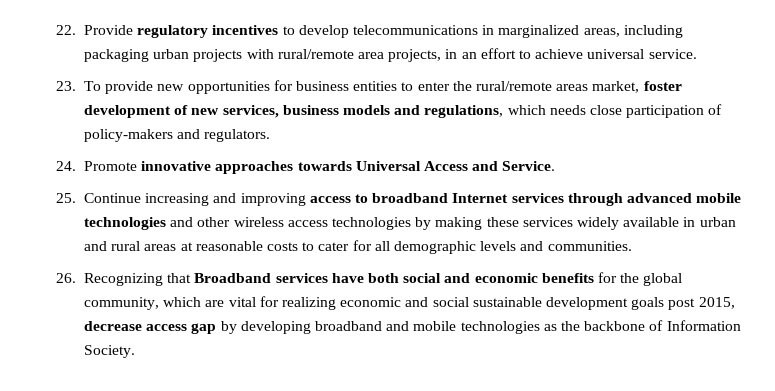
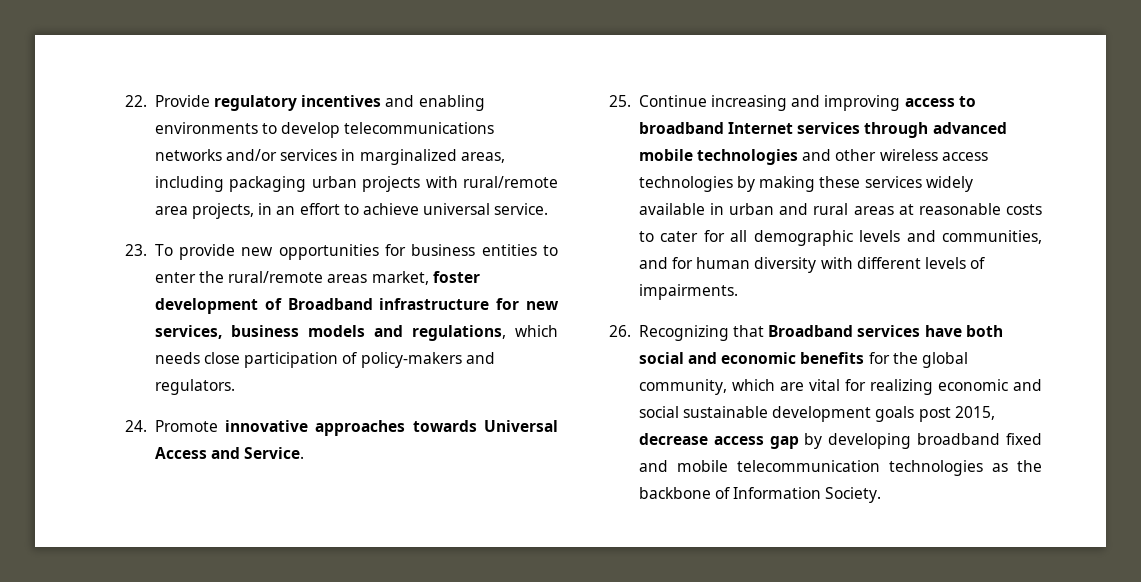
[282,25,479,38] to develop telecommunications -> [385,95,485,111] [154,122,495,138] [154,149,338,161] and enabling environments to develop telecommunications networks and/or services
(189, 110) none -> [287,298,520,310] Broadband infrastructure for
[547,241,632,251] communities. -> [942,230,1042,244] [638,257,986,273] [638,284,738,300] communities, and for human diversity with different levels of impairments.
(383, 326) none -> [1006,433,1042,445] fixed
(457, 326) none -> [736,460,880,472] telecommunication

